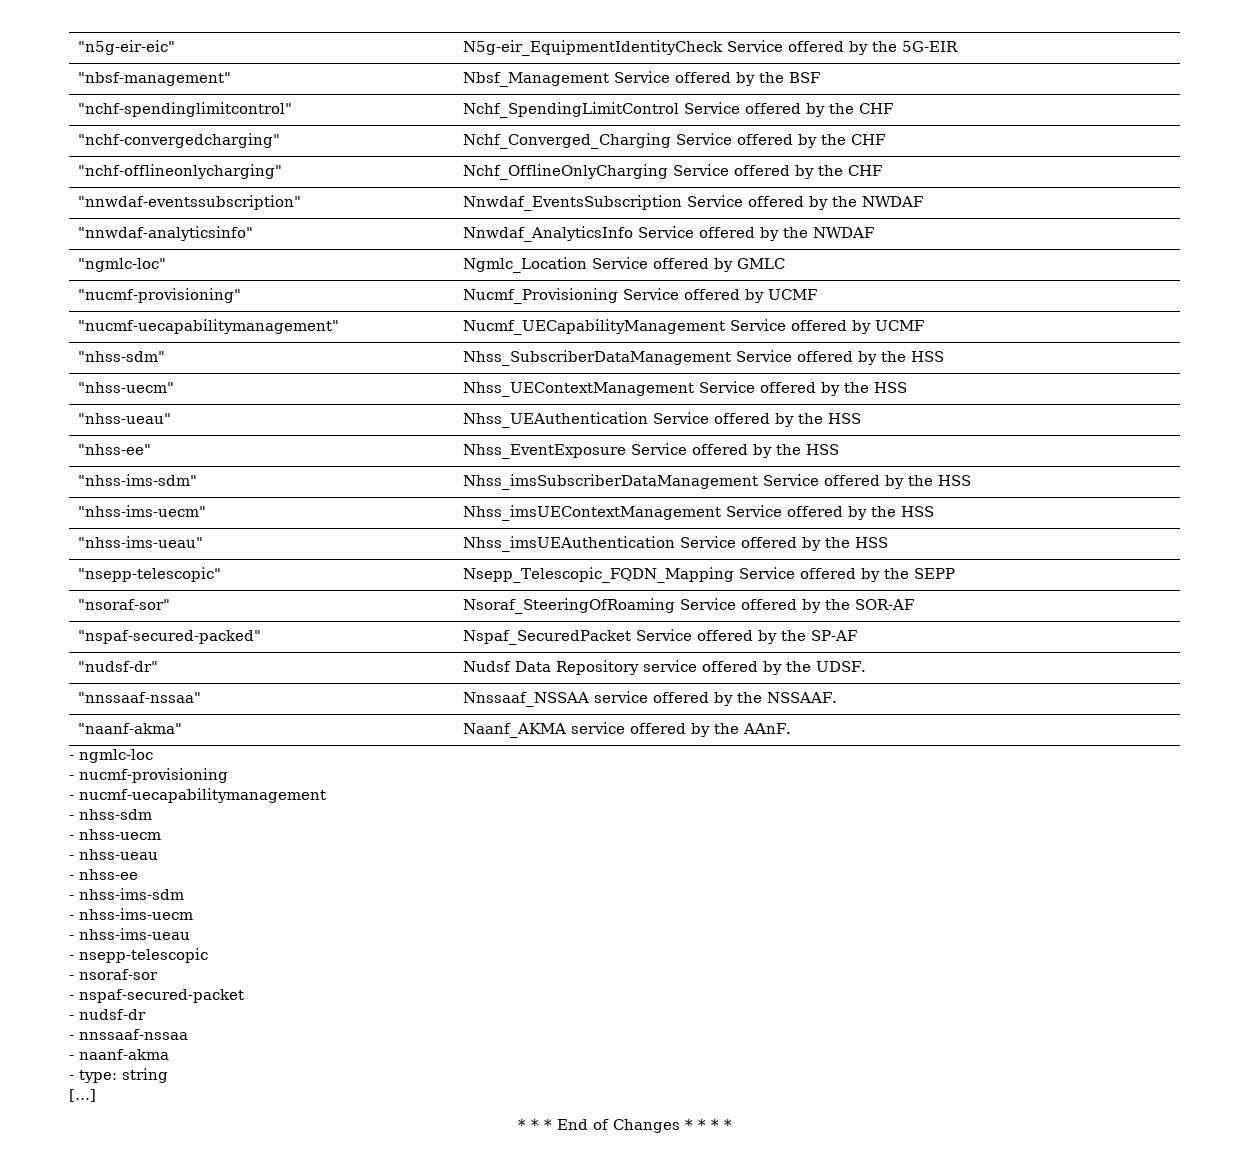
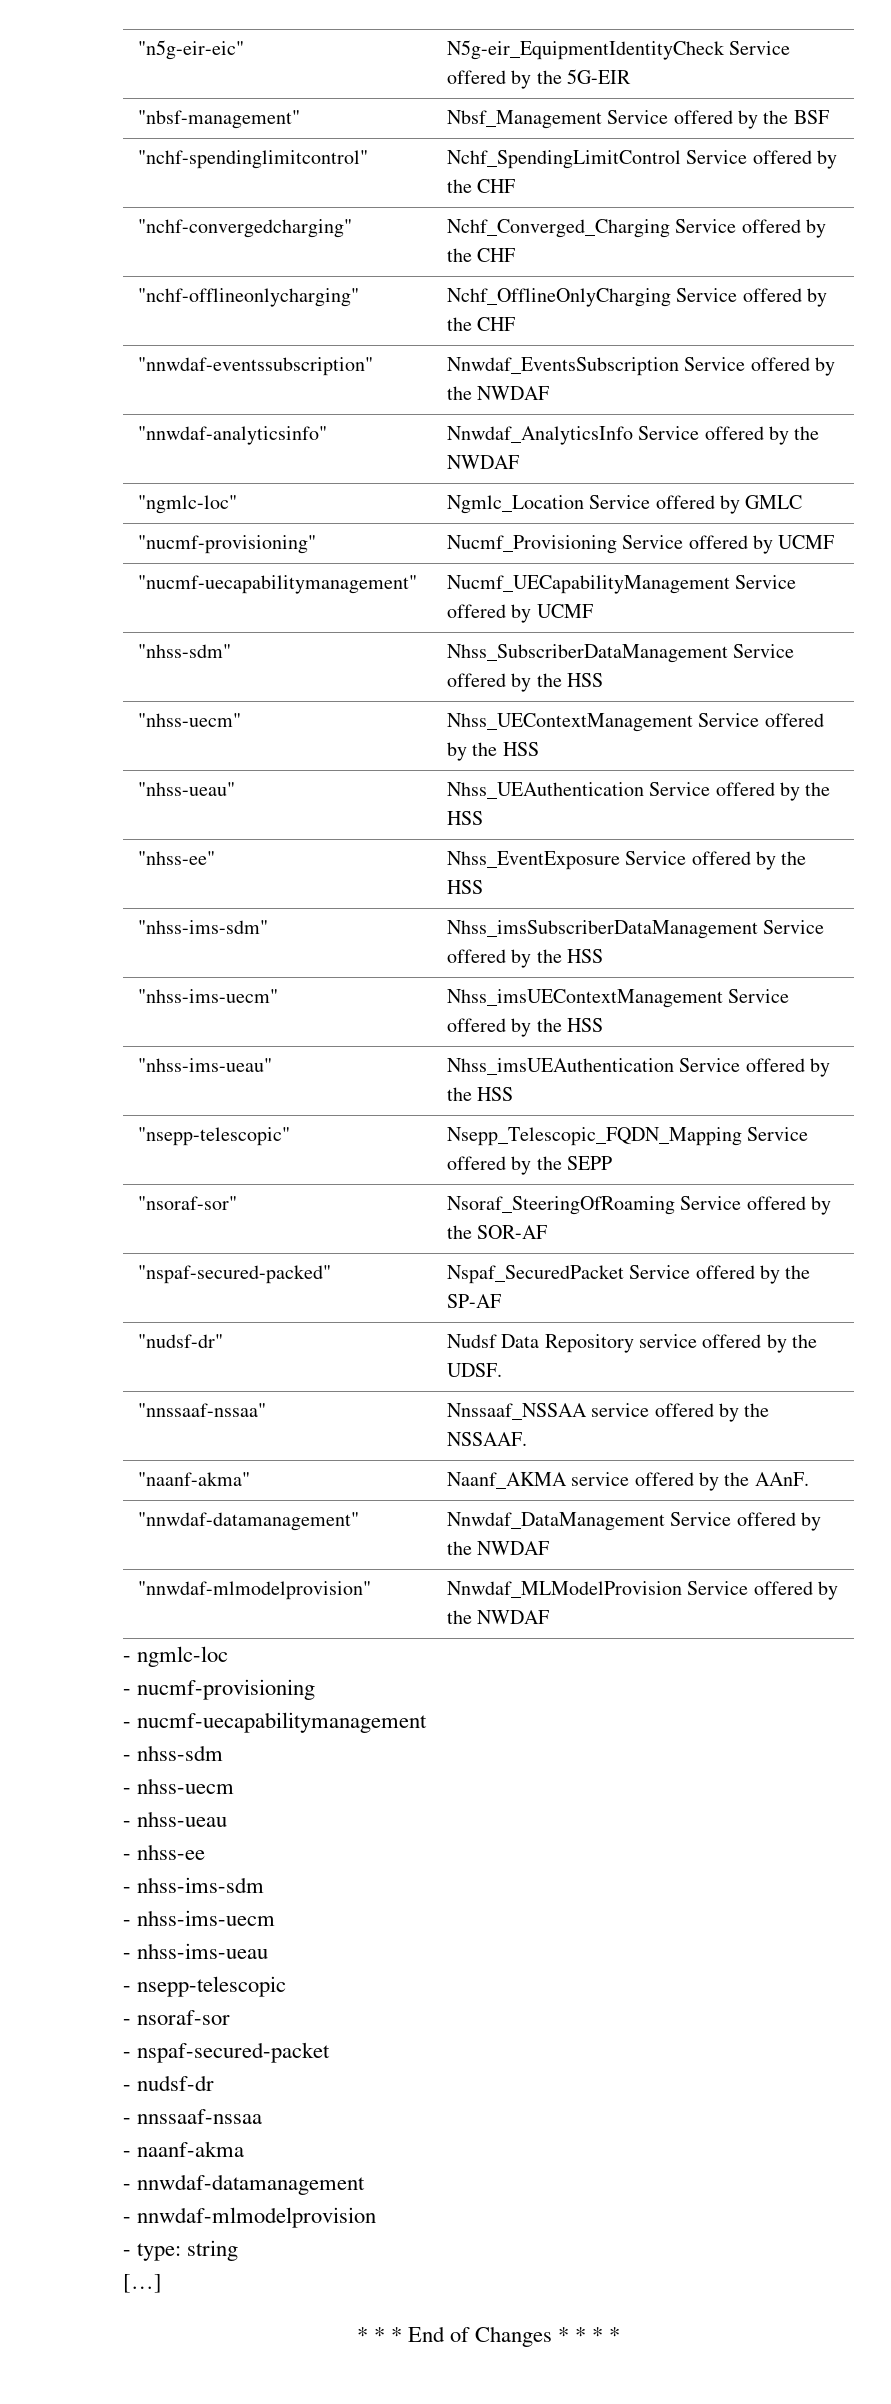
(792, 728) none -> [137,1512,359,1531] [446,1512,821,1531] [446,1541,550,1555] [137,1581,371,1600] [446,1581,838,1600] [446,1610,550,1624] // "nnwdaf-datamanagement" | Nnwdaf_DataManagement Service offered by the NWDAF // "nnwdaf-mlmodelprovision" | Nnwdaf_MLModelProvision Service offered by the NWDAF
(169, 1054) none -> [123,2174,366,2195] [123,2207,377,2228] // - nnwdaf-datamanagement // - nnwdaf-mlmodelprovision

